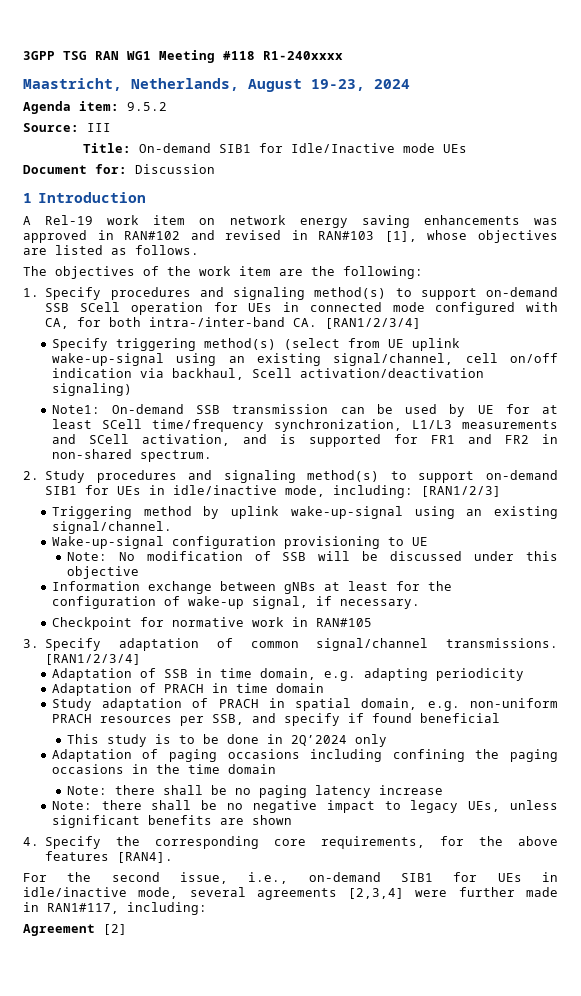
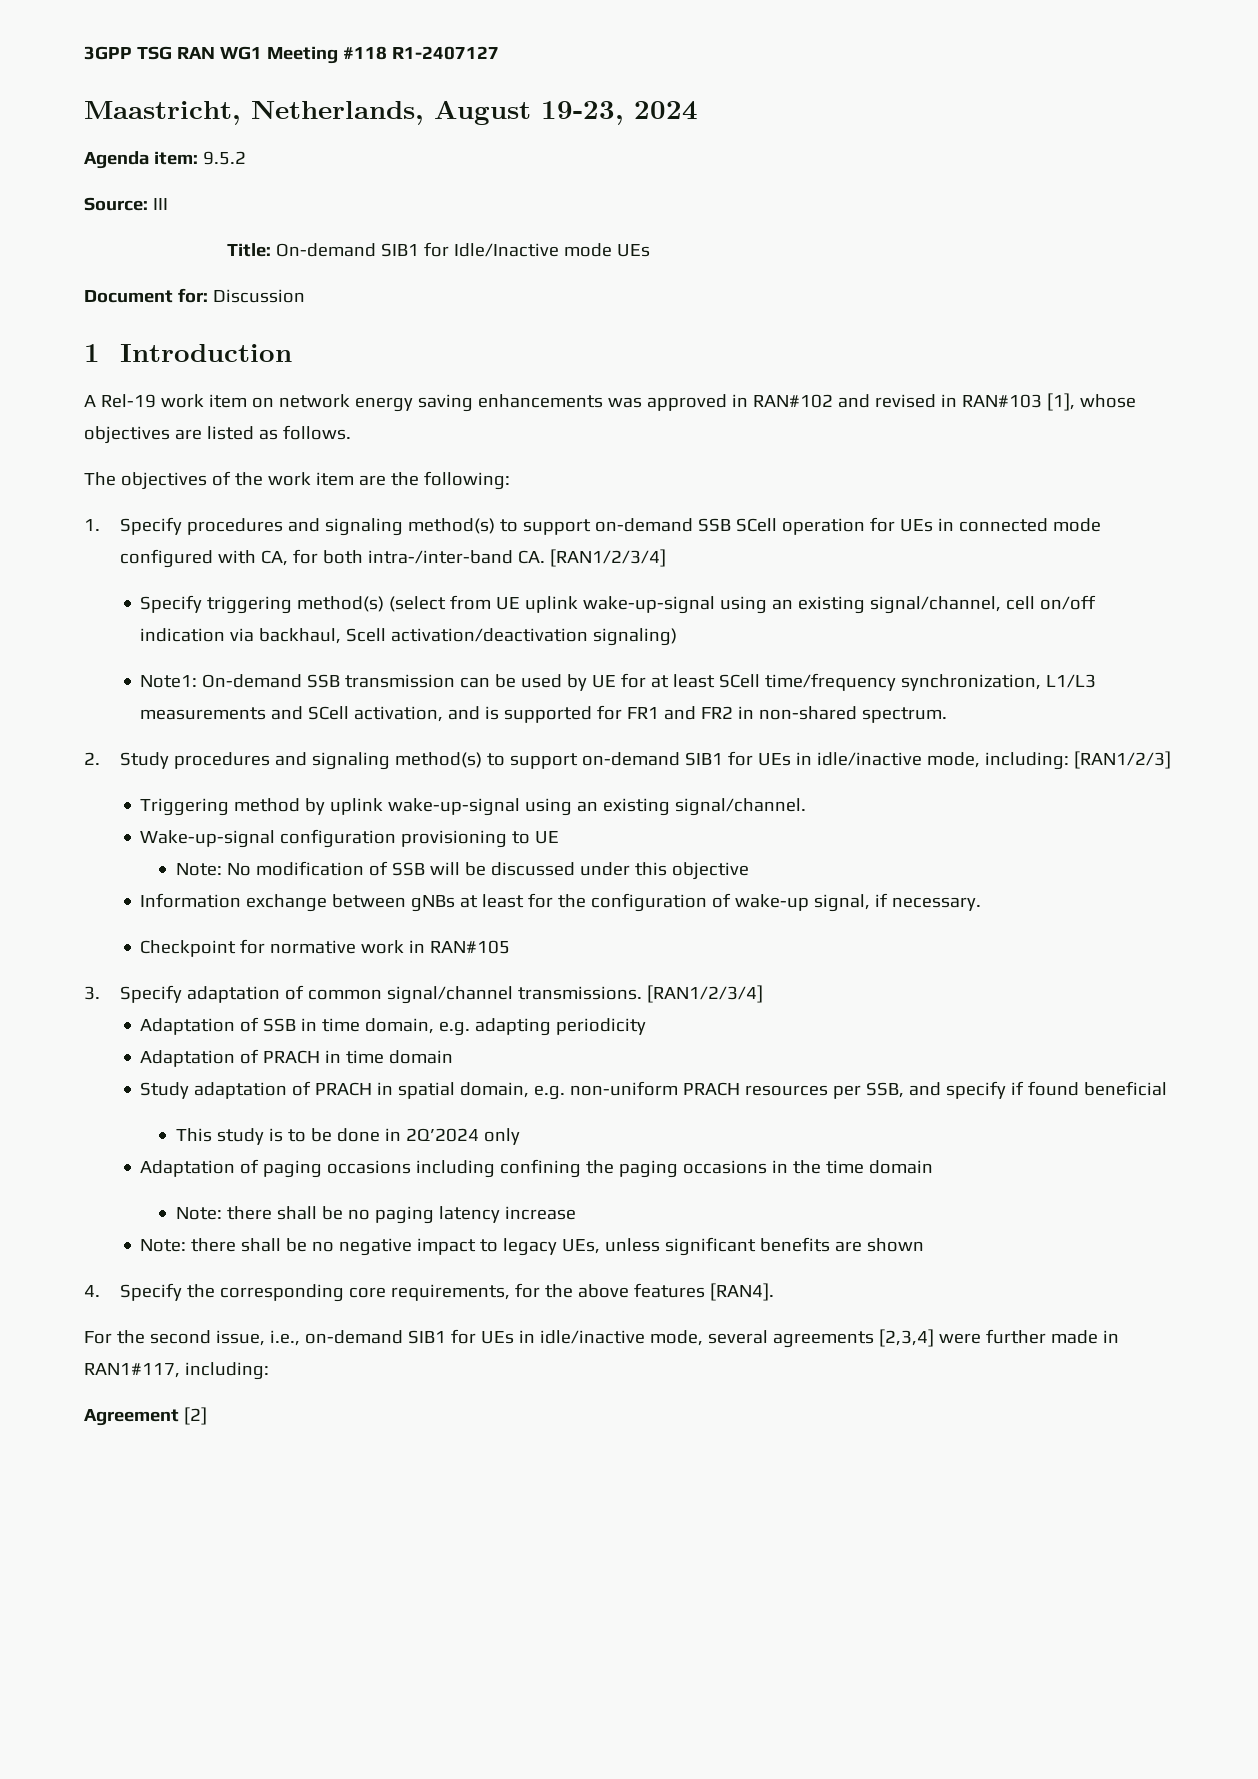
[263,51,343,60] R1-240xxxx -> [391,46,499,60] R1-2407127

